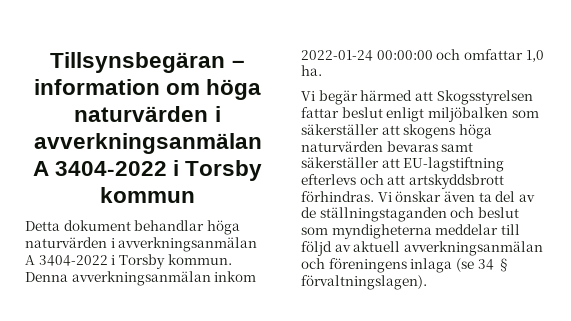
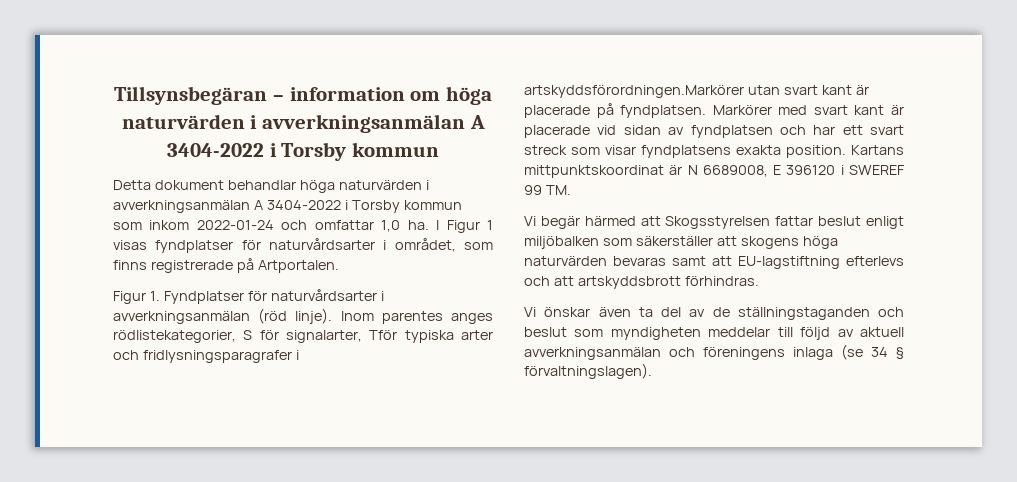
[167,254,232,265] [25,271,211,286] kommun. Denna avverkningsanmälan -> [403,200,462,210] [113,222,142,230] kommun som
[376,50,433,60] 00:00:00 -> (274, 225) none
(322, 70) none -> [436,220,494,233] [113,238,493,253] [113,258,339,273] [113,289,384,304] [113,308,493,324] [113,330,493,343] [113,350,299,363] [524,85,869,98] [524,103,904,118] [524,125,904,138] [524,145,904,158] [524,165,905,178] [524,185,571,195] I Figur 1 visas fyndplatser för naturvårdsarter i området, som finns registrerade på Artportalen. // Figur 1. Fyndplatser för naturvårdsarter i avverkningsanmälan (röd linje). Inom parentes anges rödlistekategorier, S för signalarter, Tför typiska arter och fridlysningsparagrafer i artskyddsförordningen.Markörer utan svart kant är placerade på fyndplatsen. Markörer med svart kant är placerade vid sidan av fyndplatsen och har ett svart streck som visar fyndplatsens exakta position. Kartans mittpunktskoordinat är N 6689008, E 396120 i SWEREF 99 TM.
[301,157,379,168] säkerställer -> (706, 261) none
(374, 196) none -> (759, 281) //
[331,224,432,239] myndigheterna -> [610,327,701,340] myndigheten

